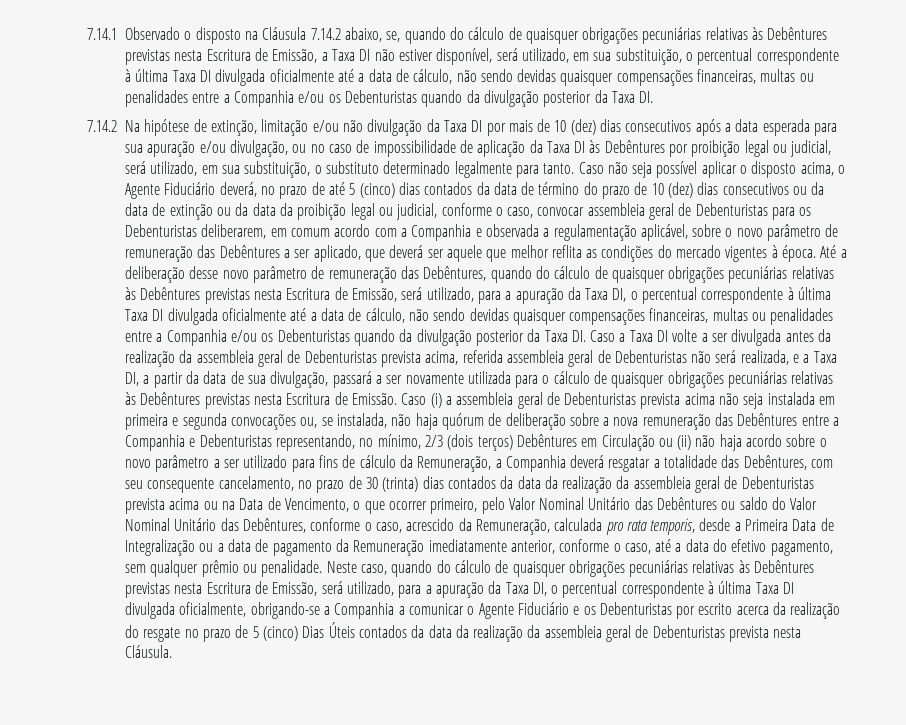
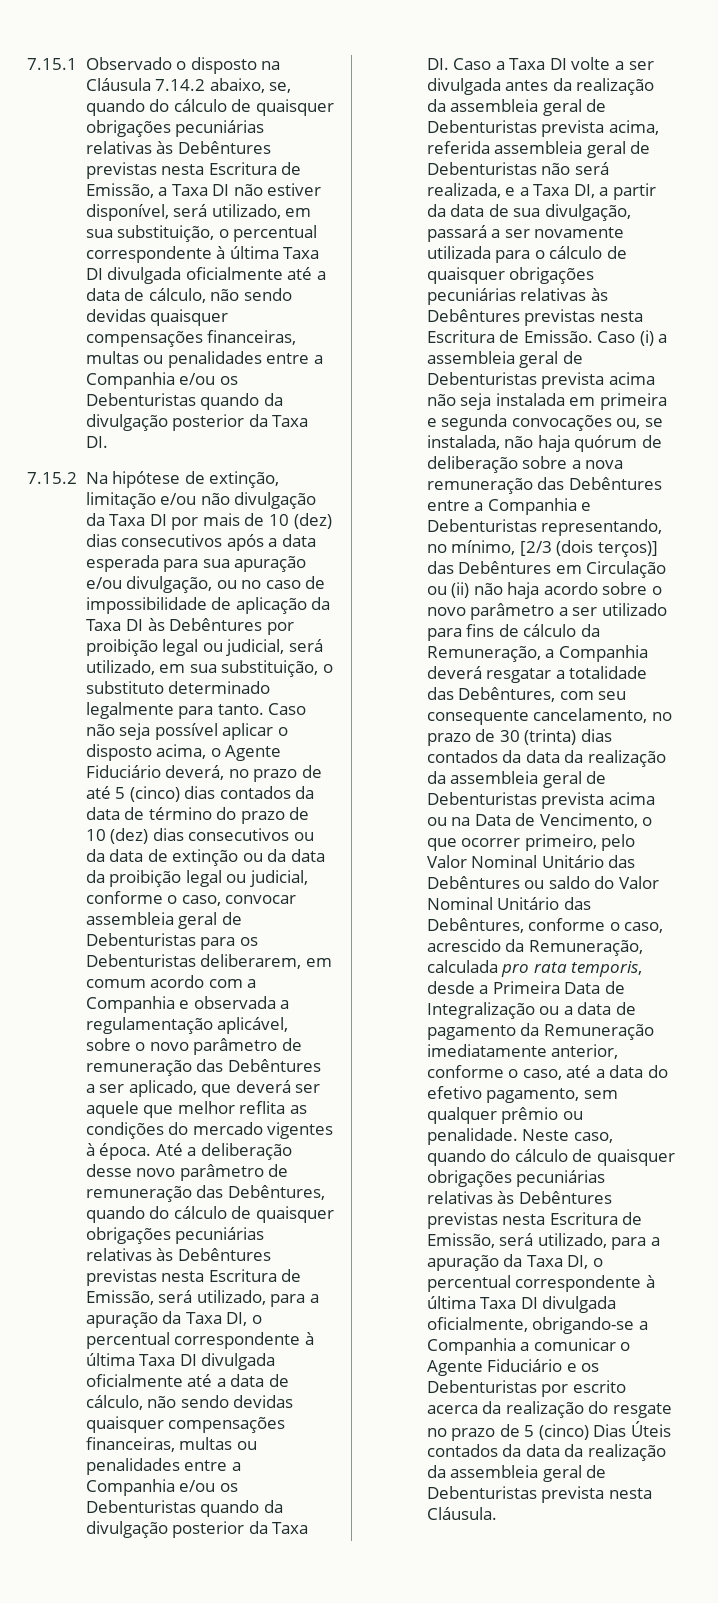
[87,28,117,40] 7.14.1 -> [27,58,77,70] 7.15.1
[87,120,117,132] 7.14.2 -> [27,472,77,484] 7.15.2
[424,434,513,451] 2/3 (dois terços) -> [519,540,658,557] [426,561,454,574] [2/3 (dois terços)] das

